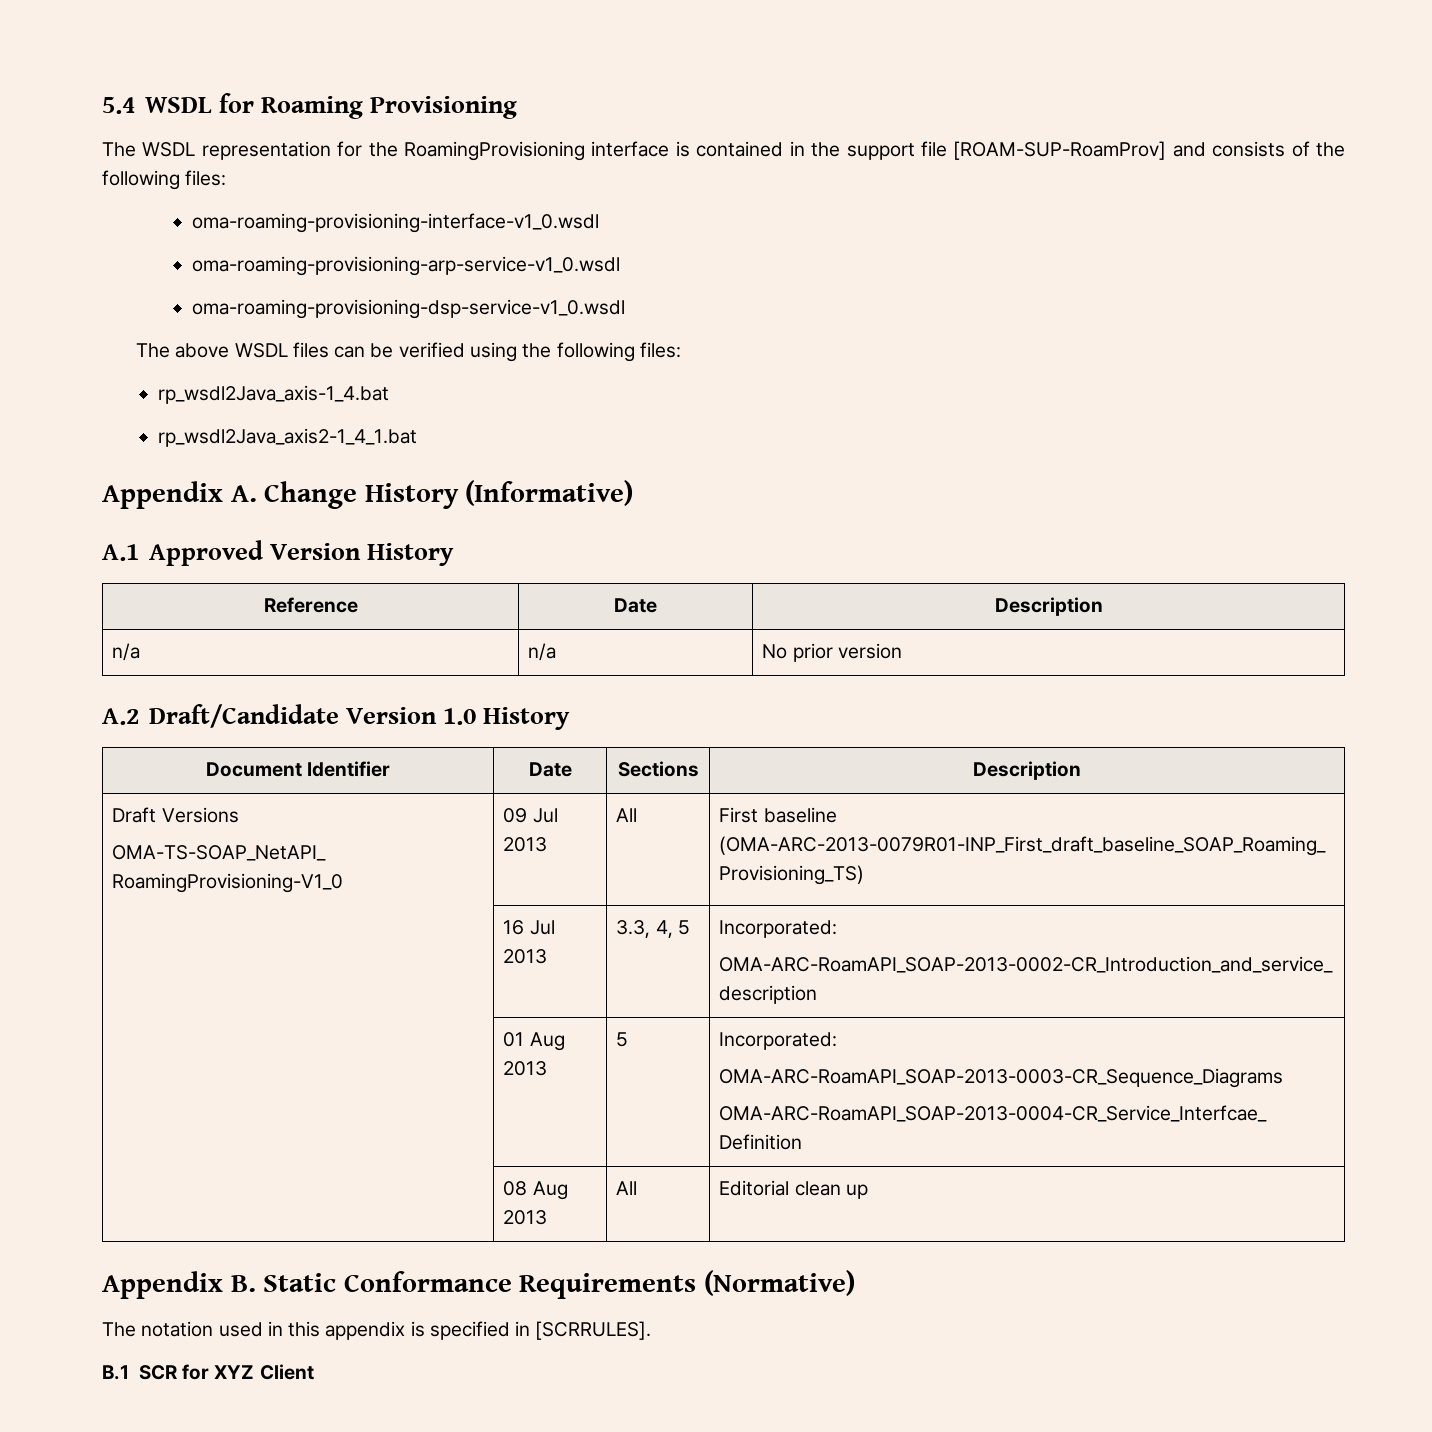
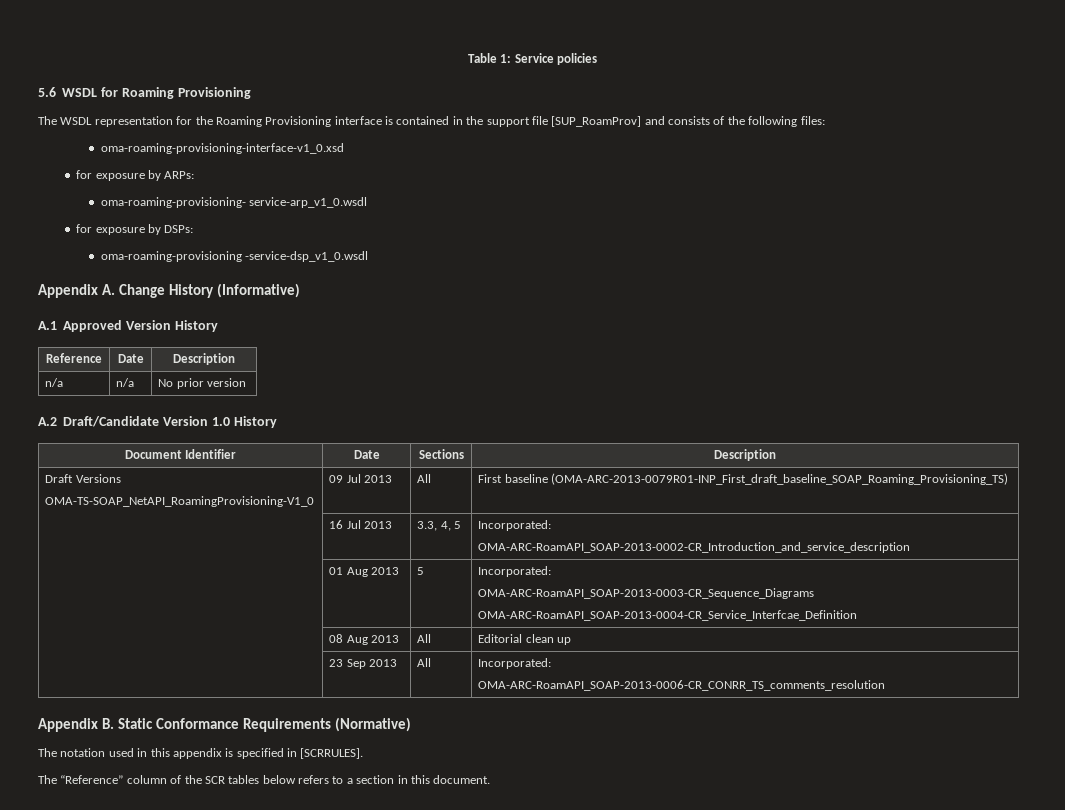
[102,97,135,114] 5.4 -> [467,53,598,65] [38,87,56,97] Table 1: Service policies // 5.6
[404,141,586,161] RoamingProvisioning -> [215,116,332,127] Roaming Provisioning
[953,141,1167,160] [ROAM-SUP-RoamProv] -> [551,116,642,127] [SUP_RoamProv]
[191,213,599,233] [191,256,620,276] [191,299,625,319] [136,342,681,362] [157,385,389,404] [157,428,417,447] oma-roaming-provisioning-interface-v1_0.wsdl // oma-roaming-provisioning-arp-service-v1_0.wsdl // oma-roaming-provisioning-dsp-service-v1_0.wsdl // The above WSDL files can be verified using the following files: // rp_wsdl2Java_axis-1_4.bat // rp_wsdl2Java_axis2-1_4_1.bat -> [100,143,344,154] [76,170,195,181] [100,197,368,208] [76,224,194,235] [100,251,369,262] oma-roaming-provisioning-interface-v1_0.xsd // for exposure by ARPs: // oma-roaming-provisioning- service-arp_v1_0.wsdl // for exposure by DSPs: // oma-roaming-provisioning -service-dsp_v1_0.wsdl
(868, 1191) none -> [329,659,398,669] [417,658,432,667] [478,658,552,669] [478,680,886,691] // | 23 Sep 2013 | All | Incorporated: // OMA-ARC-RoamAPI_SOAP-2013-0006-CR_CONRR_TS_comments_resolution
[102,1364,314,1380] B.1 SCR for XYZ Client -> [38,775,491,784] The “Reference” column of the SCR tables below refers to a section in this document.

